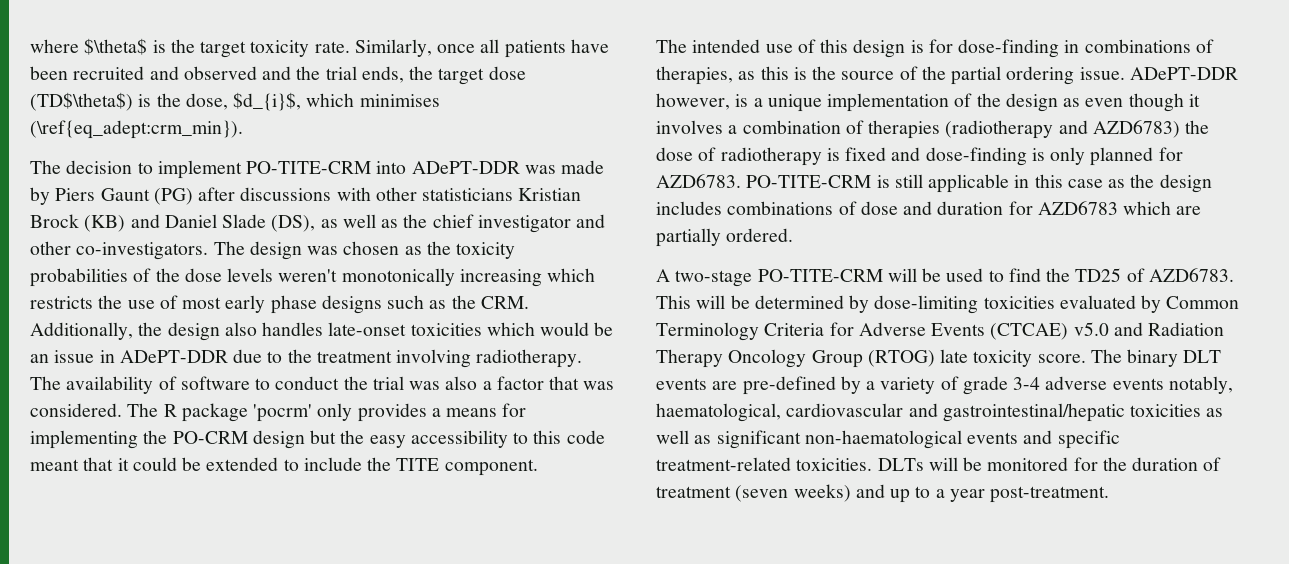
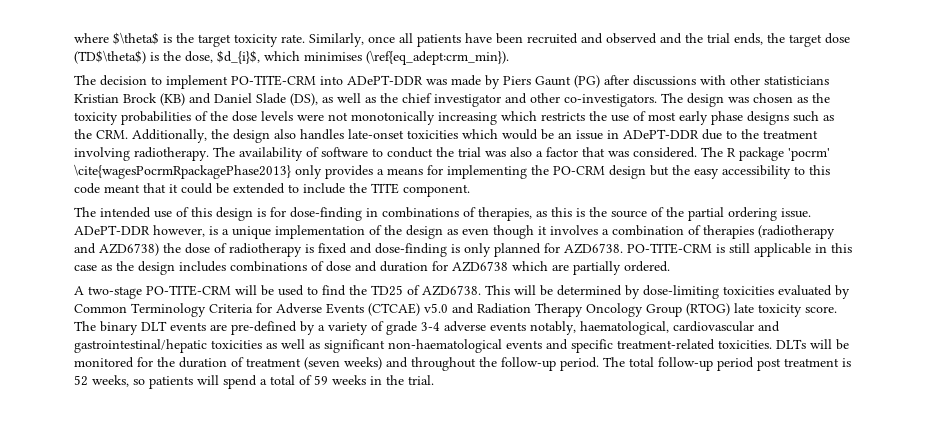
[278,269,338,282] weren't -> [297,112,348,121] were not
(313, 413) none -> [74,164,291,179] \cite{wagesPocrmRpackagePhase2013}
[1092,120,1180,138] AZD6783) -> [99,243,159,256] AZD6738)
[656,174,741,188] AZD6783. -> [564,243,623,254] AZD6738.
[1037,201,1118,215] AZD6783 -> [452,261,508,272] AZD6738
[1148,268,1234,282] AZD6783. -> [422,285,481,296] AZD6738.
[890,486,1110,503] up to a year post-treatment. -> [411,357,851,371] [74,375,434,389] throughout the follow-up period. The total follow-up period post treatment is 52 weeks, so patients will spend a total of 59 weeks in the trial.

